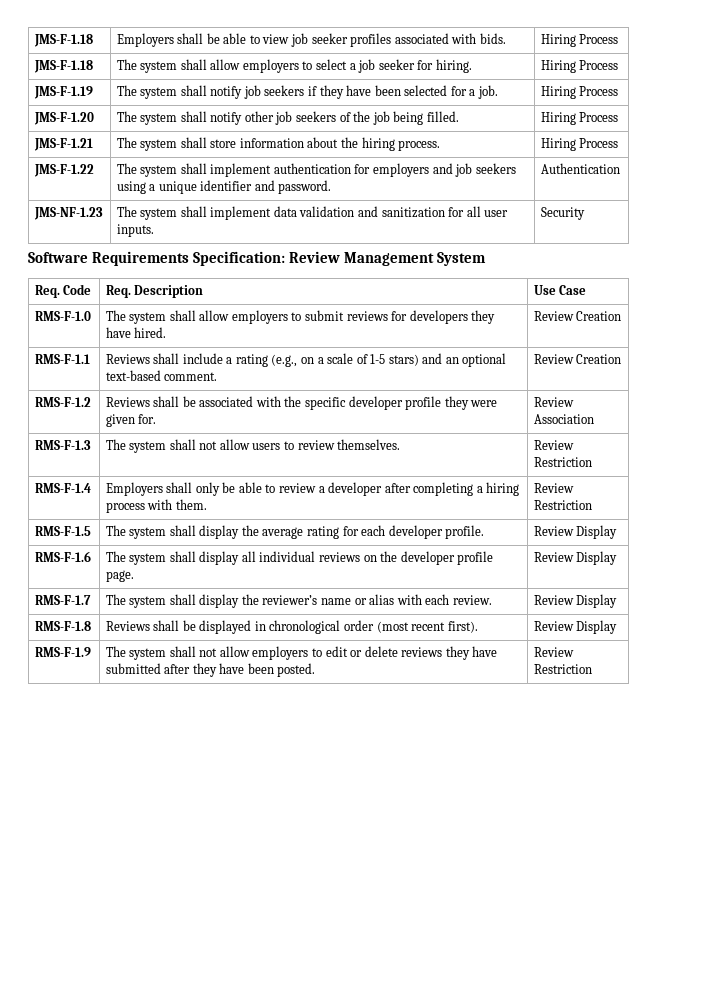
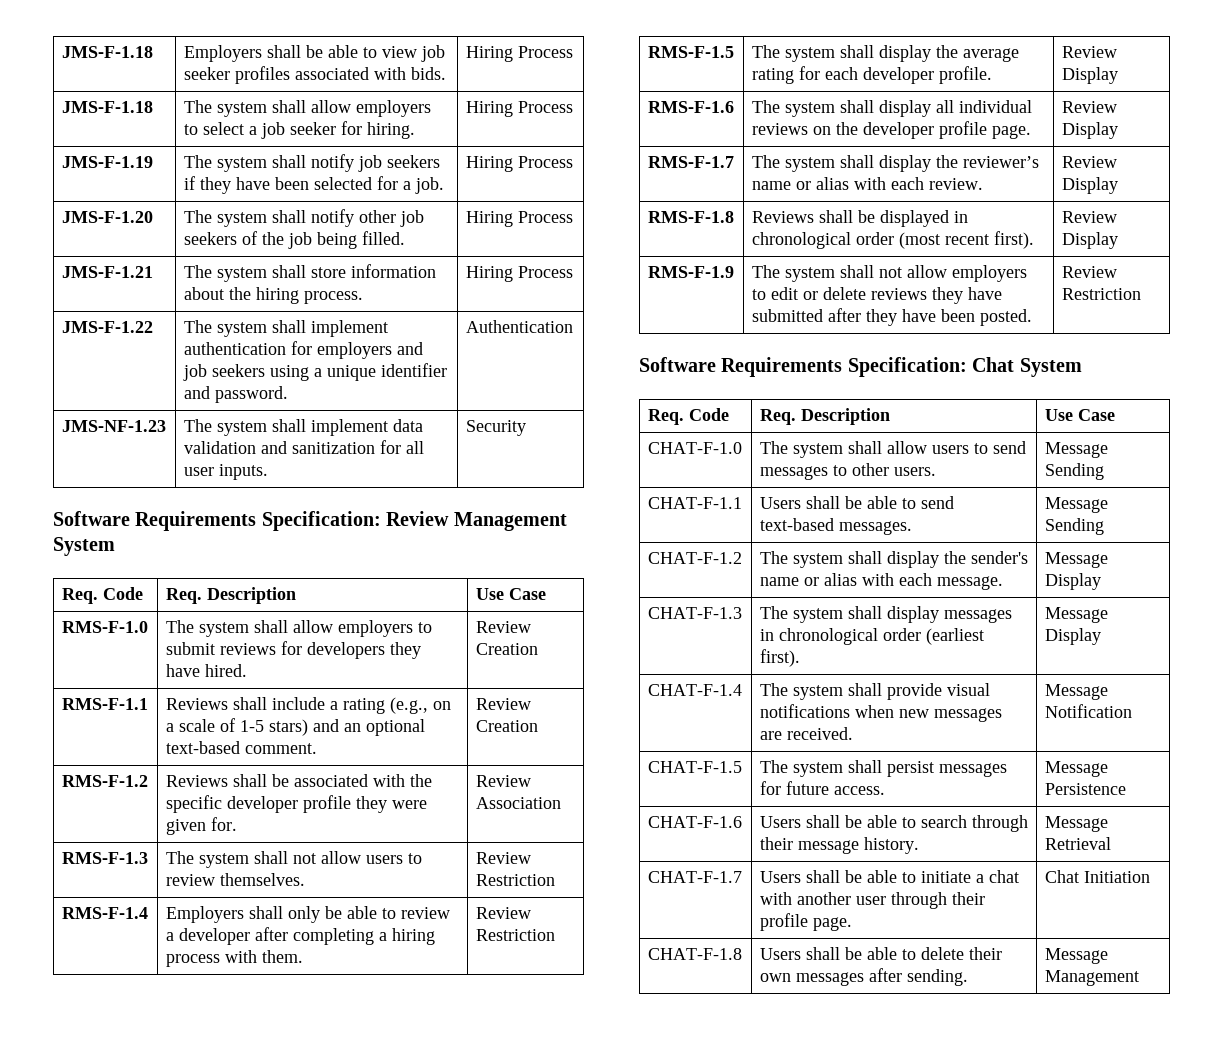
(592, 669) none -> [639,357,1082,377] [647,408,729,425] [759,408,890,425] [1044,409,1115,421] [647,442,742,454] [759,441,1026,458] [759,463,936,480] [1044,442,1108,458] [1044,463,1104,480] [647,497,742,509] [759,496,954,509] [759,518,912,535] [1044,497,1108,513] [1044,518,1104,535] [647,552,742,564] [759,551,1028,568] [759,573,1003,590] [1044,552,1108,568] [1044,573,1101,590] [647,607,742,619] [759,606,1012,623] [759,628,984,645] [759,649,800,667] [1044,607,1108,623] [1044,628,1101,645] [647,684,742,696] [759,683,990,700] [759,704,1002,722] [759,727,853,740] [1044,684,1108,700] [1044,704,1132,718] [647,761,742,773] [759,760,1007,777] [759,781,885,795] [1044,761,1108,777] [1044,783,1126,795] [647,816,742,828] [759,815,1028,832] [759,837,919,854] [1044,816,1108,832] [1044,837,1111,850] [647,871,742,883] [759,870,1019,883] [759,892,985,909] [759,913,852,931] [1044,870,1150,883] [647,948,742,960] [759,947,1002,960] [759,968,968,986] [1044,948,1108,964] [1044,970,1139,986] // Software Requirements Specification: Chat System // Req. Code | Req. Description | Use Case // CHAT-F-1.0 | The system shall allow users to send messages to other users. | Message Sending // CHAT-F-1.1 | Users shall be able to send text-based messages. | Message Sending // CHAT-F-1.2 | The system shall display the sender's name or alias with each message. | Message Display // CHAT-F-1.3 | The system shall display messages in chronological order (earliest first). | Message Display // CHAT-F-1.4 | The system shall provide visual notifications when new messages are received. | Message Notification // CHAT-F-1.5 | The system shall persist messages for future access. | Message Persistence // CHAT-F-1.6 | Users shall be able to search through their message history. | Message Retrieval // CHAT-F-1.7 | Users shall be able to initiate a chat with another user through their profile page. | Chat Initiation // CHAT-F-1.8 | Users shall be able to delete their own messages after sending. | Message Management

